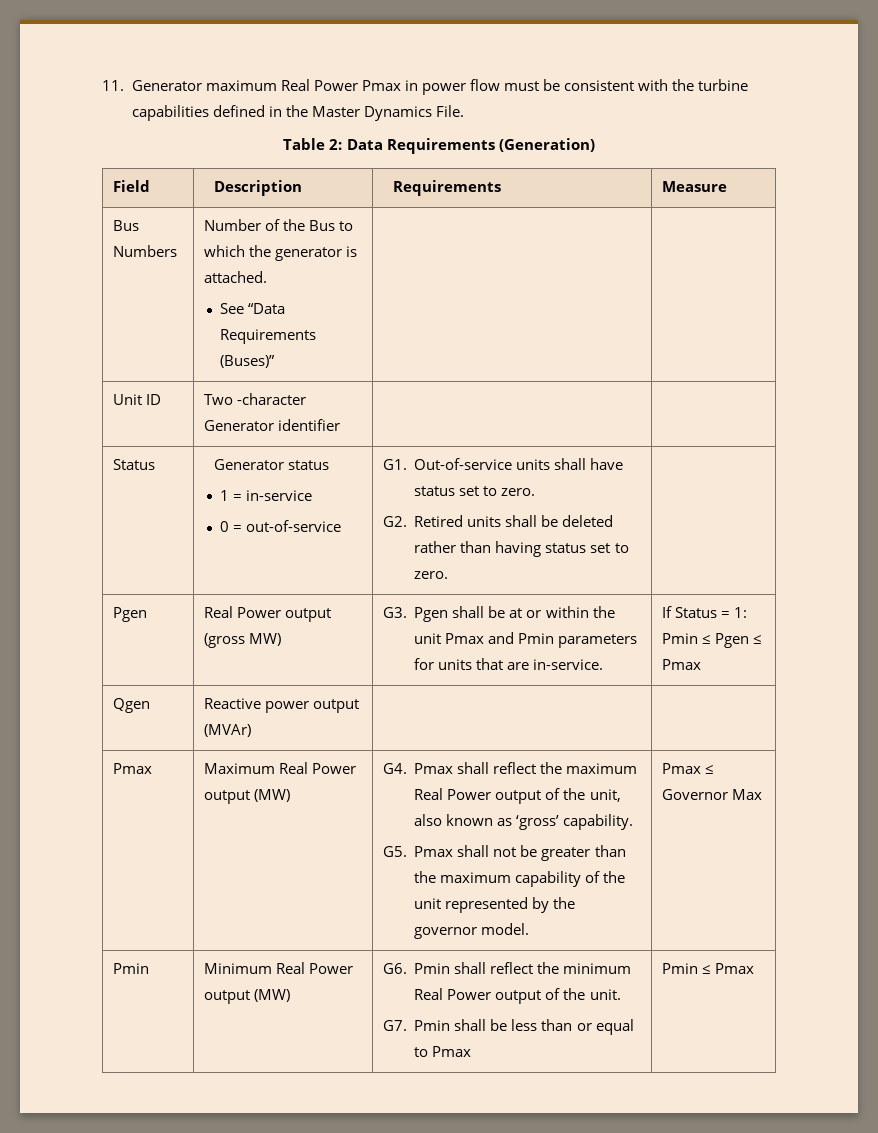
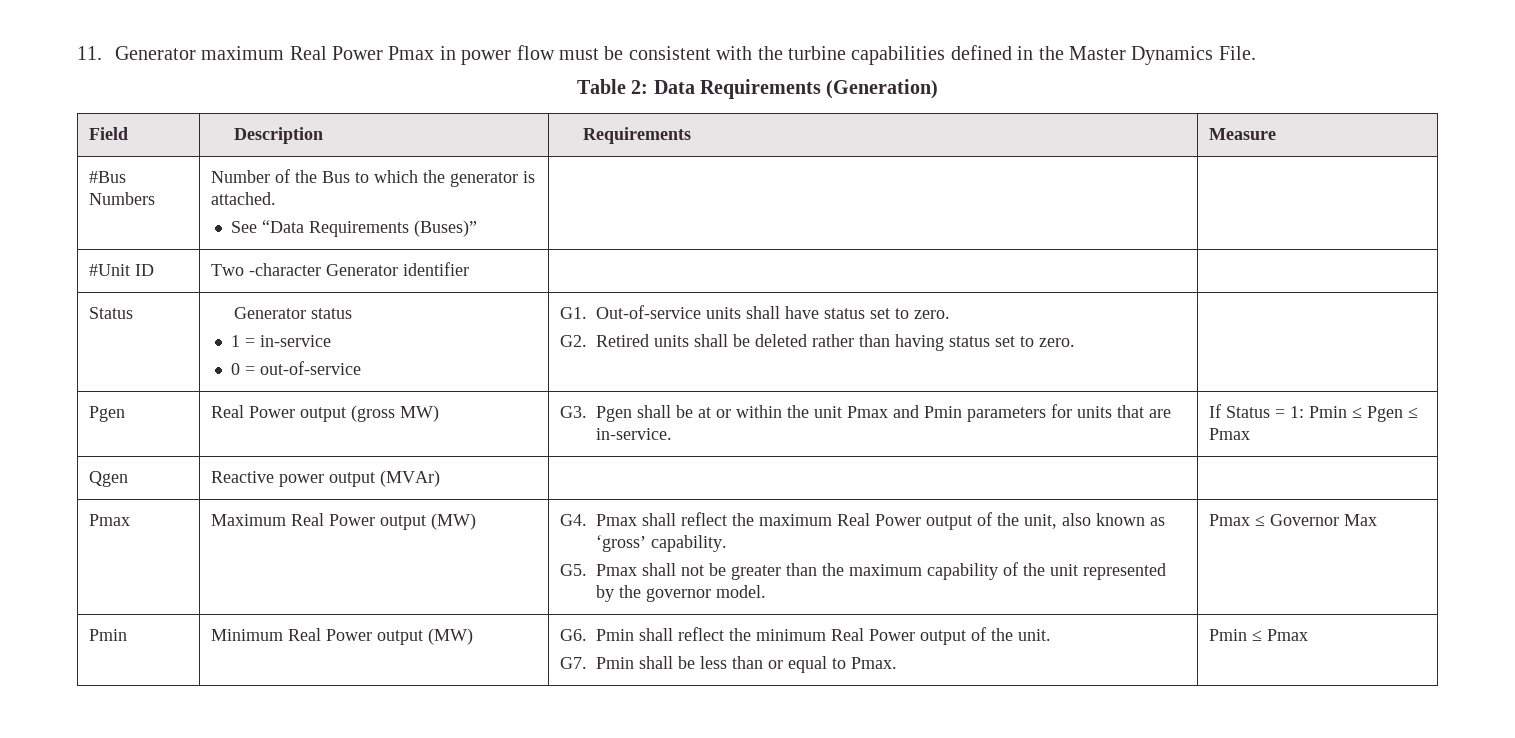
[112,220,139,231] Bus -> [89,171,127,183] #Bus
[112,394,142,405] Unit -> [89,264,131,276] #Unit
[432,1046,472,1057] Pmax -> [851,657,898,669] Pmax.

